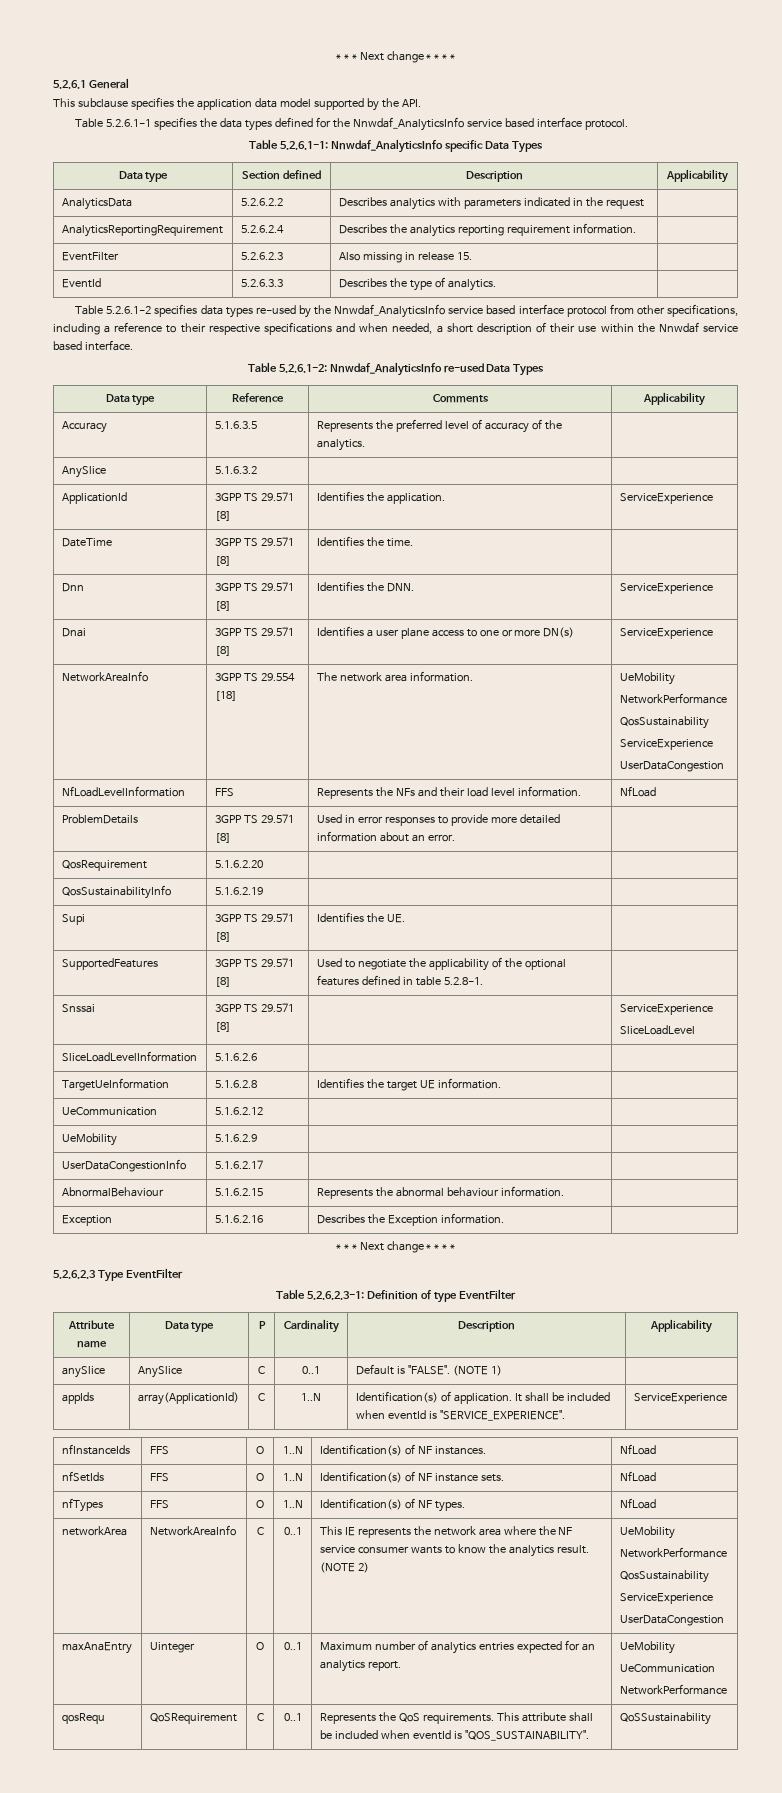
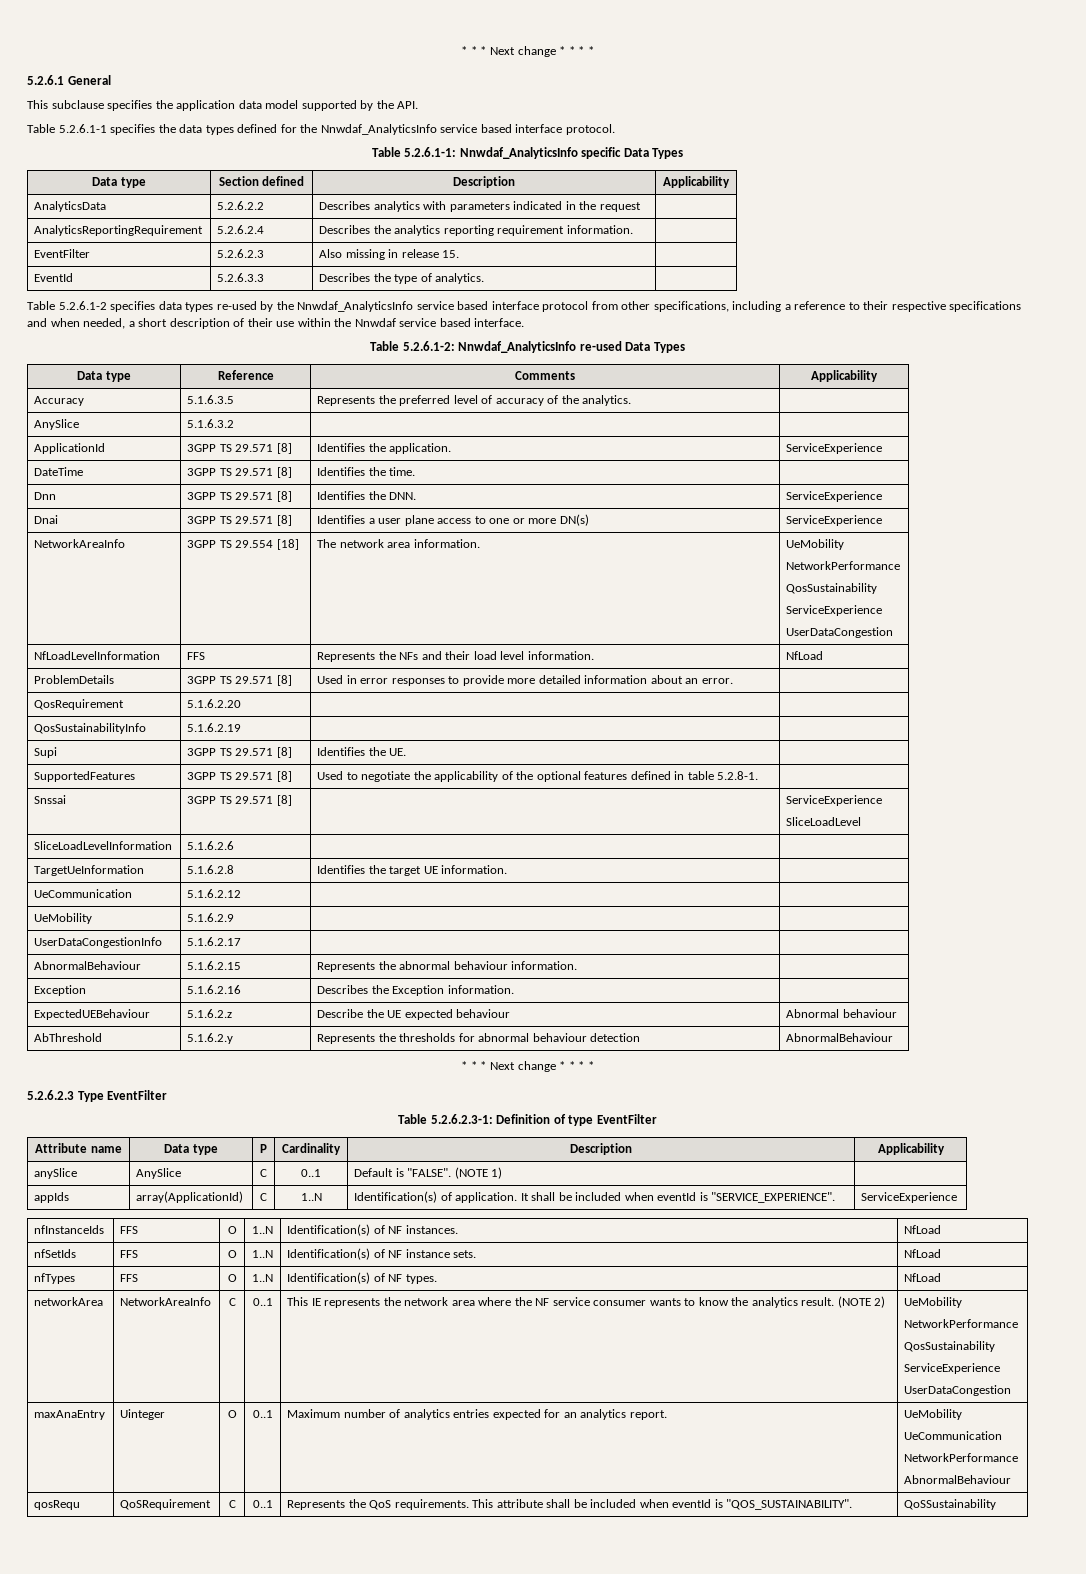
(504, 1218) none -> [34,1009,151,1020] [187,1009,233,1018] [317,1009,511,1020] [786,1009,897,1018] [34,1033,103,1042] [187,1033,234,1044] [317,1033,641,1044] [786,1033,894,1042] // ExpectedUEBehaviour | 5.1.6.2.z | Describe the UE expected behaviour | Abnormal behaviour // AbThreshold | 5.1.6.2.y | Represents the thresholds for abnormal behaviour detection | AbnormalBehaviour
(727, 1689) none -> [904,1475,1012,1484] // AbnormalBehaviour

